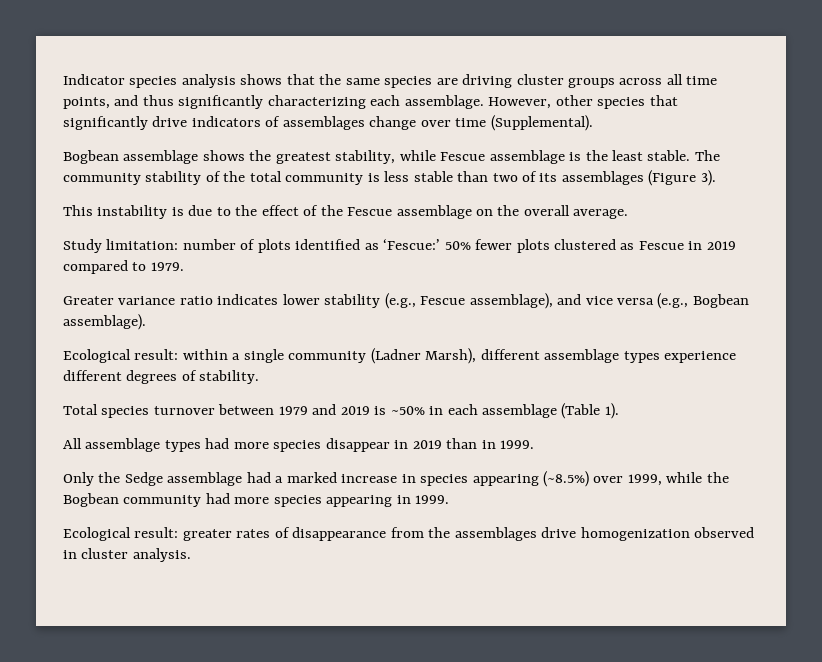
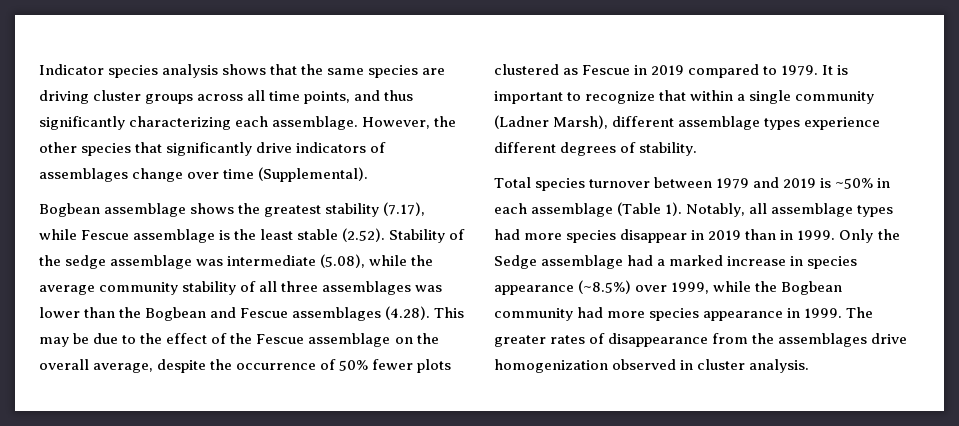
(552, 103) none -> [434,116,457,127] the
[335,150,396,164] stability, -> [325,202,426,217] stability (7.17),
[647,150,720,161] [63,170,716,186] [63,205,184,219] stable. The community stability of the total community is less stable than two of its assemblages (Figure 3). // This instability is -> [297,228,466,243] [39,254,434,269] [39,281,443,295] [39,306,465,321] [39,333,90,347] stable (2.52). Stability of the sedge assemblage was intermediate (5.08), while the average community stability of all three assemblages was lower than the Bogbean and Fescue assemblages (4.28). This may be
[573,209,629,219] [63,239,441,253] average. // Study limitation: number of plots identified as ‘Fescue:’ -> [93,359,337,373] average, despite the occurrence of
[63,293,749,309] [63,314,146,330] [63,349,179,363] // Greater variance ratio indicates lower stability (e.g., Fescue assemblage), and vice versa (e.g., Bogbean assemblage). // Ecological result: -> [822,65,849,75] [494,90,687,104] It is important to recognize that
[63,438,82,449] // All -> [686,203,768,217] Notably, all
(535, 444) // -> (836, 235) none
[472,474,539,486] appearing -> [494,285,574,295] appearance
[326,495,450,507] [63,527,179,541] appearing in 1999. // Ecological result: -> [703,307,874,321] appearance in 1999. The

